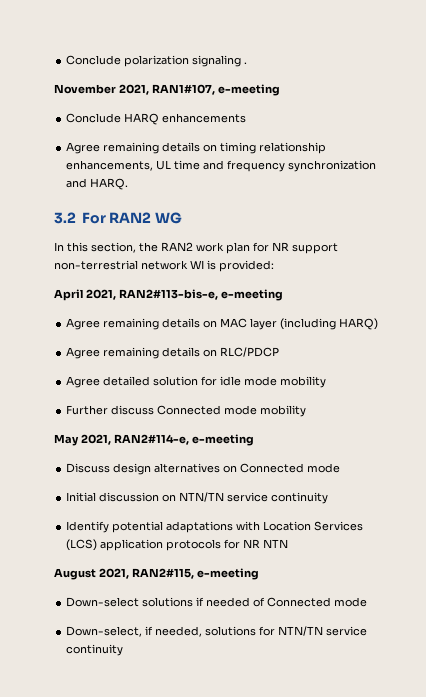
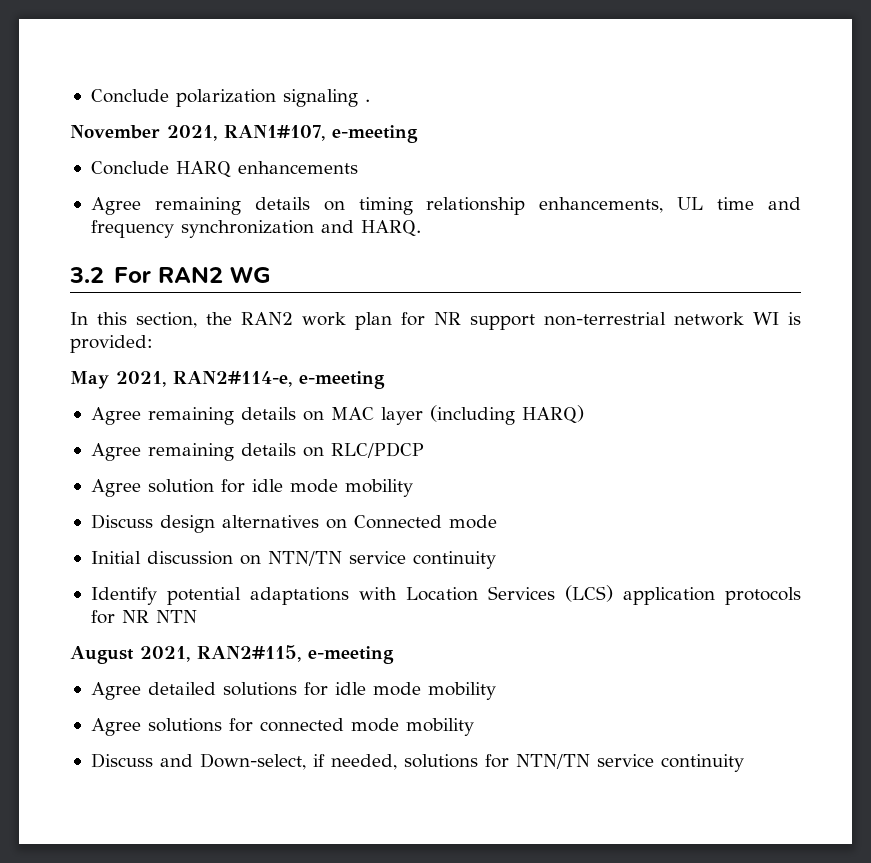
[54,289,218,301] April 2021, RAN2#113-bis-e, -> [70,371,292,389] May 2021, RAN2#114-e,
[103,376,151,386] detailed -> (141, 488) none
[66,405,307,417] [54,434,254,446] // Further discuss Connected mode mobility // May 2021, RAN2#114-e, e-meeting -> (413, 488) none
[66,597,368,607] Down-select solutions if needed of Connected mode // -> [90,682,496,700] [90,718,474,736] [90,753,193,768] Agree detailed solutions for idle mode mobility // Agree solutions for connected mode mobility // Discuss and

